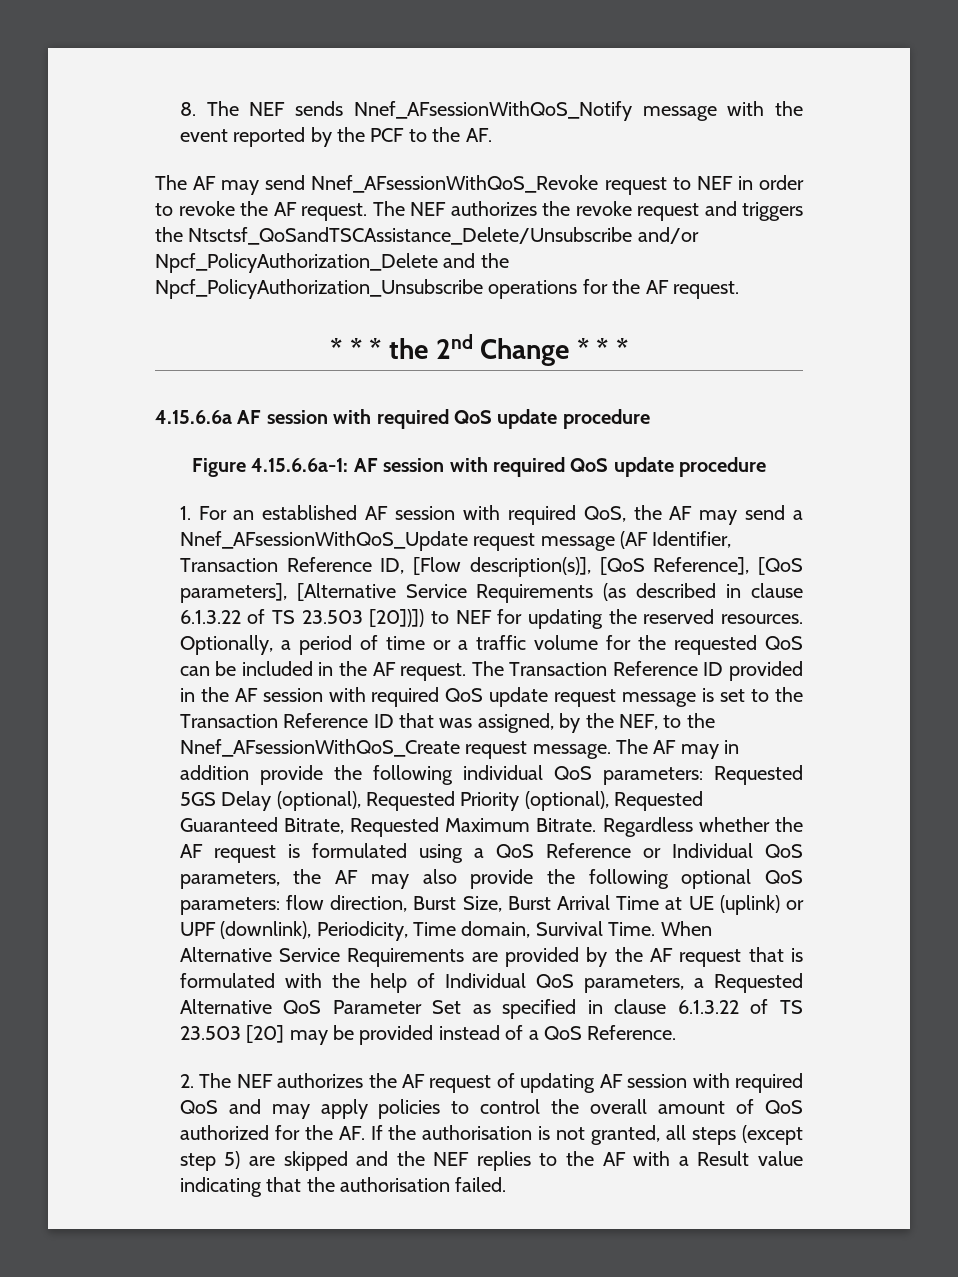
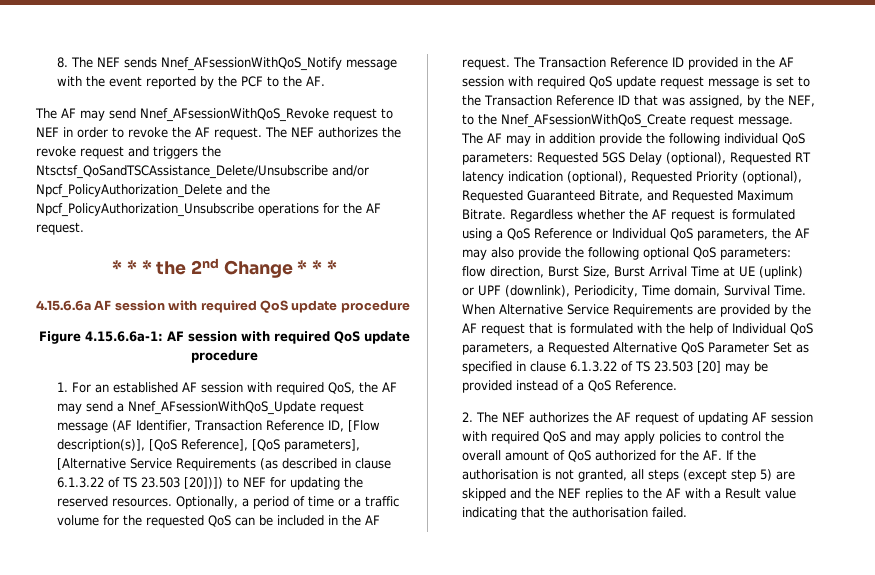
(455, 801) none -> [795,152,812,162] [462,171,693,184] RT latency indication (optional), Requested
(344, 826) none -> [647,190,669,201] and

